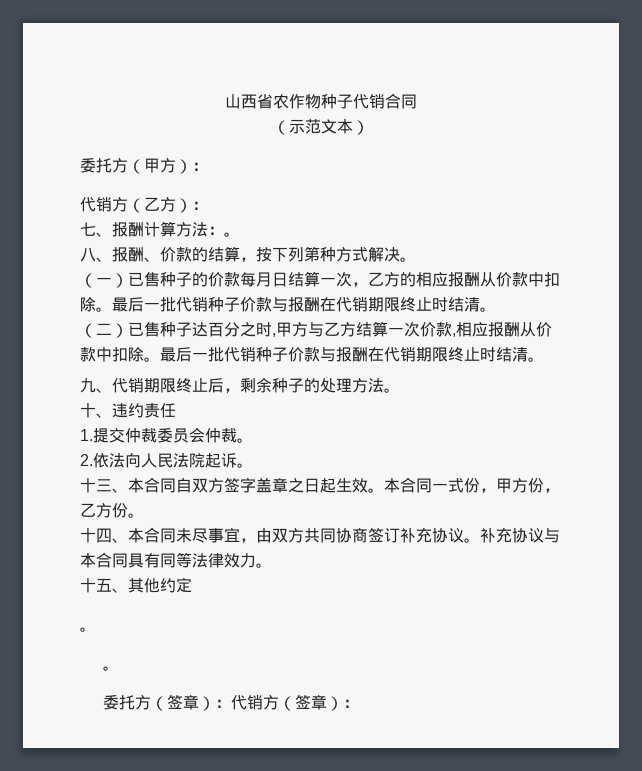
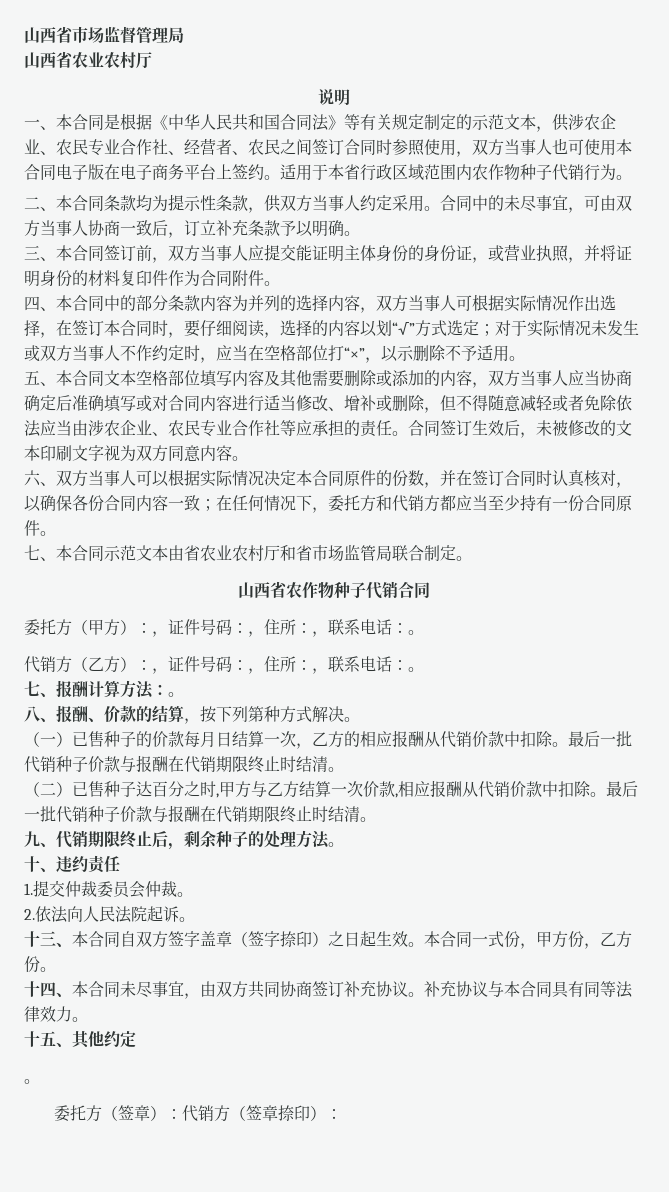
[225,94,273,109] 山西省 -> [24,26,184,44] [24,51,152,69] [318,89,350,105] [24,113,616,132] [24,138,632,157] [24,164,632,181] [24,194,632,213] [24,220,360,238] [24,244,632,263] [24,270,280,287] [24,294,616,313] [24,320,639,338] [24,345,525,363] [24,370,632,388] [24,395,632,413] [24,420,632,438] [24,445,248,462] [24,469,632,488] [24,495,632,513] [24,520,56,536] [24,544,472,562] [238,581,287,598] 山西省市场监督管理局 // 山西省农业农村厅 // 说明 // 一、本合同是根据《中华人民共和国合同法》等有关规定制定的示范文本，供涉农企业、农民专业合作社、经营者、农民之间签订合同时参照使用，双方当事人也可使用本合同电子版在电子商务平台上签约。适用于本省行政区域范围内农作物种子代销行为。 // 二、本合同条款均为提示性条款，供双方当事人约定采用。合同中的未尽事宜，可由双方当事人协商一致后，订立补充条款予以明确。 // 三、本合同签订前，双方当事人应提交能证明主体身份的身份证，或营业执照，并将证明身份的材料复印件作为合同附件。 // 四、本合同中的部分条款内容为并列的选择内容，双方当事人可根据实际情况作出选择，在签订本合同时，要仔细阅读，选择的内容以划“√”方式选定；对于实际情况未发生或双方当事人不作约定时，应当在空格部位打“×”，以示删除不予适用。 // 五、本合同文本空格部位填写内容及其他需要删除或添加的内容，双方当事人应当协商确定后准确填写或对合同内容进行适当修改、增补或删除，但不得随意减轻或者免除依法应当由涉农企业、农民专业合作社等应承担的责任。合同签订生效后，未被修改的文本印刷文字视为双方同意内容。 // 六、双方当事人可以根据实际情况决定本合同原件的份数，并在签订合同时认真核对，以确保各份合同内容一致；在任何情况下，委托方和代销方都应当至少持有一份合同原件。 // 七、本合同示范文本由省农业农村厅和省市场监管局联合制定。 // 山西省
[273,119,369,135] // （示范文本） -> (430, 590) none
[80,197,208,213] // 代销方（乙方）： -> [152,619,424,637] [24,656,424,674] ，证件号码：，住所：，联系电话：。 // 代销方（乙方）：，证件号码：，住所：，联系电话：。
(496, 279) none -> [440,731,472,748] 代销
(536, 329) none -> [478,781,510,798] 代销
(288, 485) none -> [232,931,328,947] （签字捺印）
[102,666,119,671] // 。 -> (40, 1081) none
(327, 702) none -> [278,1105,311,1121] 捺印

